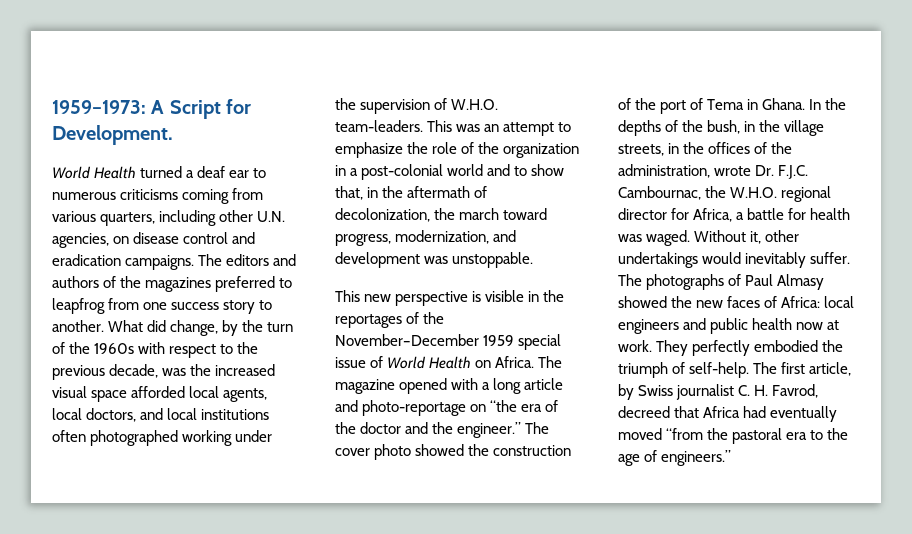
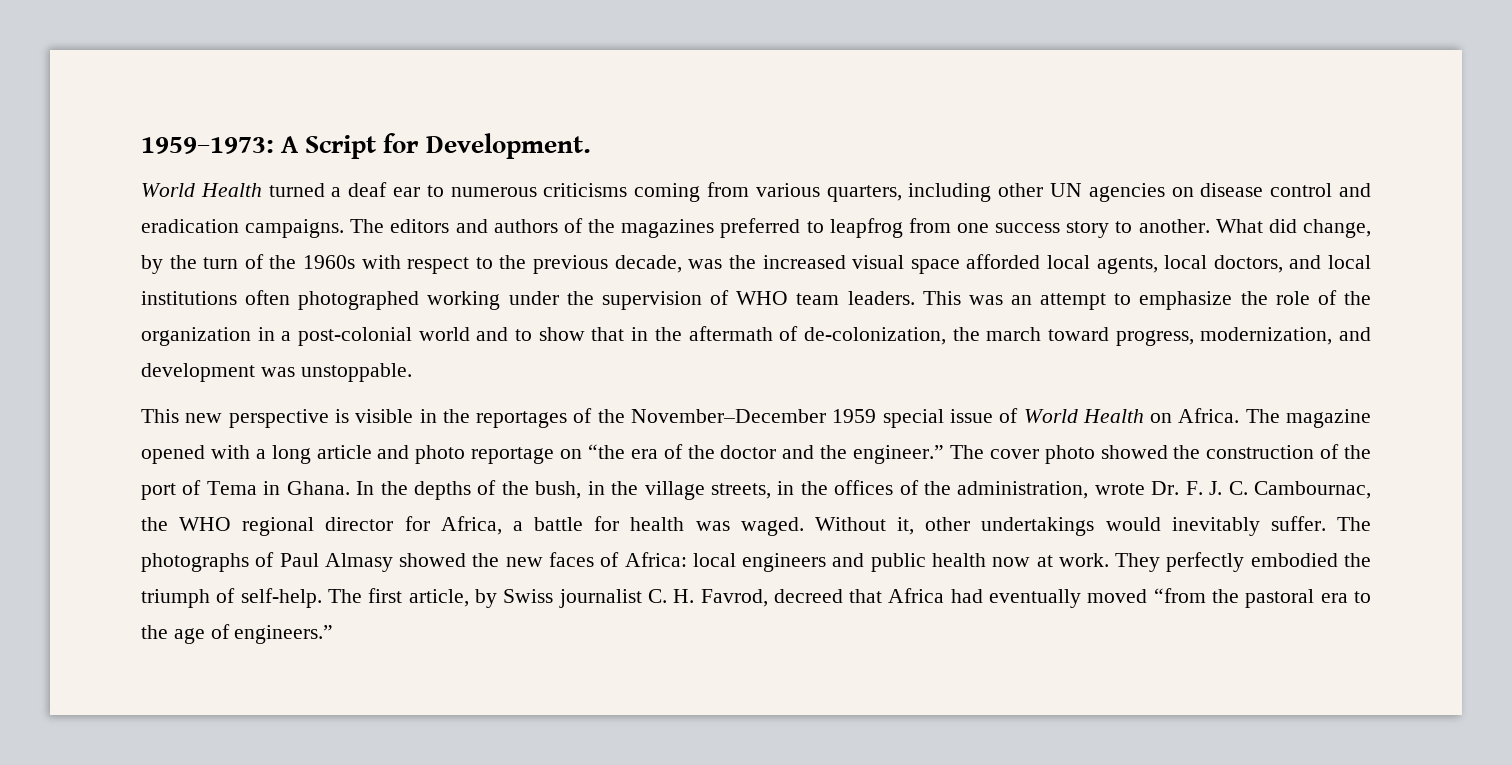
[257,211,286,222] [52,233,109,248] U.N. agencies, -> [1049,183,1165,202] UN agencies
[451,99,499,110] [335,120,423,132] W.H.O. team-leaders. -> [736,291,915,305] WHO team leaders.
[335,186,363,200] that, -> [591,327,625,341] that
[335,208,430,222] decolonization, -> [803,327,946,345] de-colonization,
[362,400,467,416] photo-reportage -> [415,445,555,464] photo reportage
[778,165,809,179] F.J.C. -> [1185,481,1248,495] F. J. C.
[730,187,778,198] W.H.O. -> [179,517,232,531] WHO

